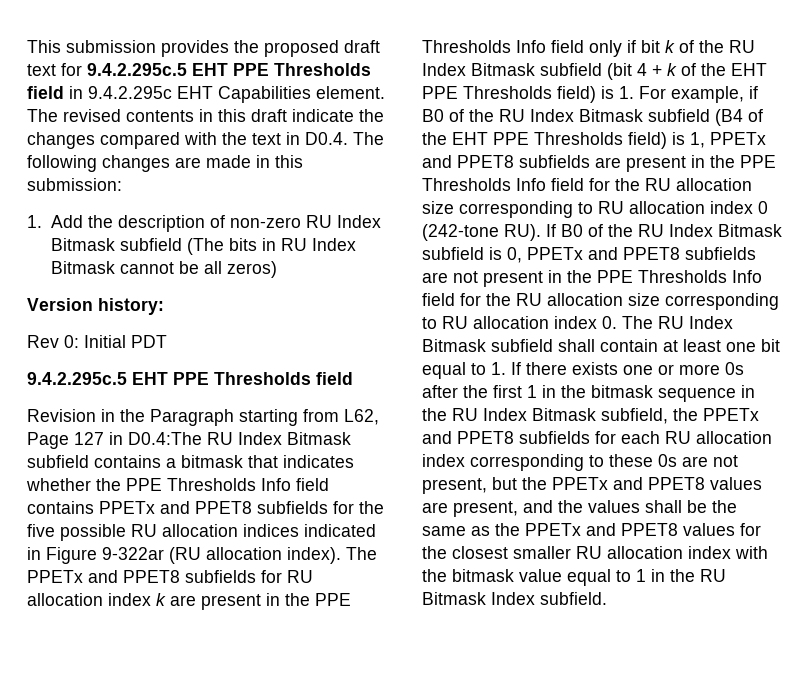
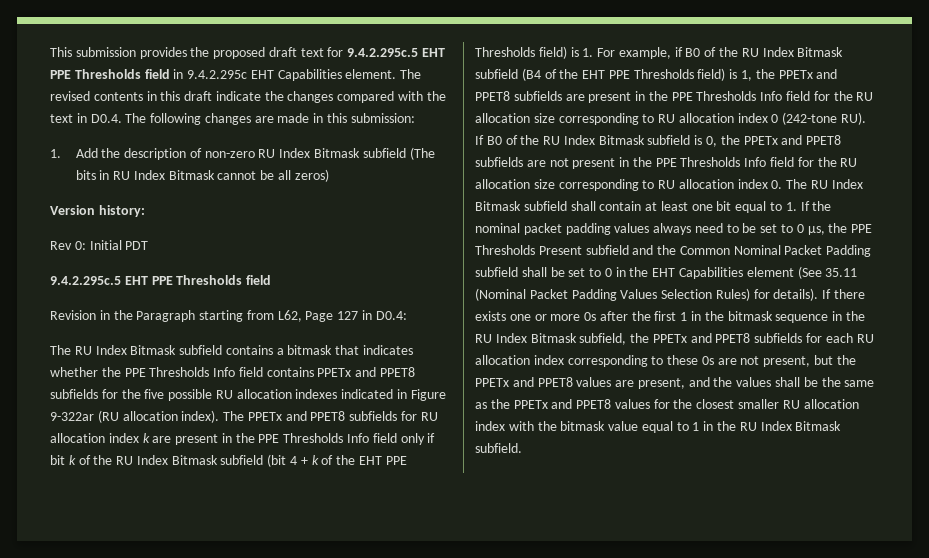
[128,432,202,445] D0.4:The -> [375,311,407,320] [50,345,71,355] D0.4: // The
[243,524,299,537] indices -> [295,389,338,399] indexes
(705, 140) none -> [755,69,775,79] the
(522, 255) none -> [720,135,740,145] the
(521, 368) none -> [812,201,832,211] [475,223,873,235] [475,245,872,257] [475,266,858,279] [475,288,832,301] the nominal packet padding values always need to be set to 0 μs, the PPE Thresholds Present subfield and the Common Nominal Packet Padding subfield shall be set to 0 in the EHT Capabilities element (See 35.11 (Nominal Packet Padding Values Selection Rules) for details). If
[422,592,535,605] Bitmask Index -> [760,421,842,431] Index Bitmask

